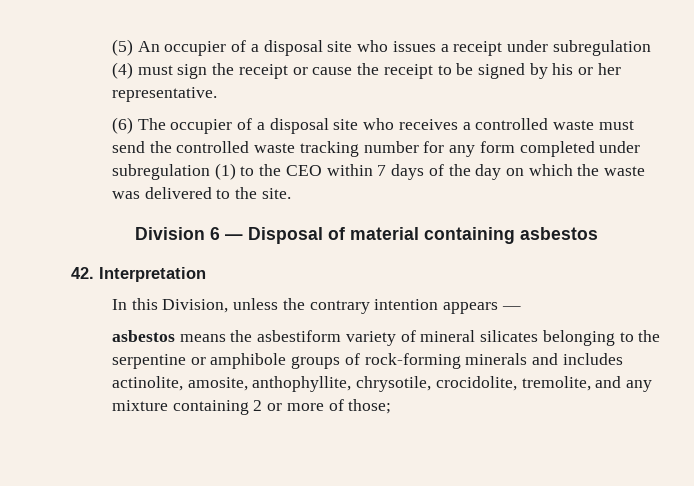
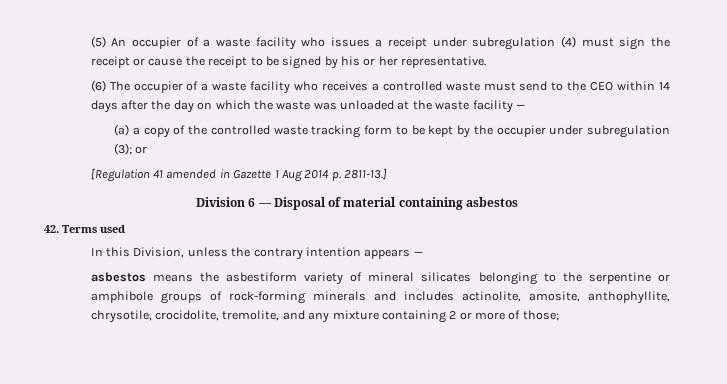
[263,40,353,56] disposal site -> [215,37,296,50] waste facility
[269,118,359,134] disposal site -> [212,81,291,94] waste facility
[149,141,641,157] [112,163,236,180] the controlled waste tracking number for any form completed under subregulation (1) -> (548, 86) none
[377,164,444,180] 7 days of -> [659,82,670,90] [90,100,149,113] 14 days after
[144,187,291,199] delivered to the site. -> [340,100,525,113] [114,124,671,138] [114,143,148,155] [90,168,388,182] unloaded at the waste facility — // (a) a copy of the controlled waste tracking form to be kept by the occupier under subregulation (3); or // [Regulation 41 amended in Gazette 1 Aug 2014 p. 2811-13.]
[99,267,206,282] Interpretation -> [62,225,125,233] Terms used

